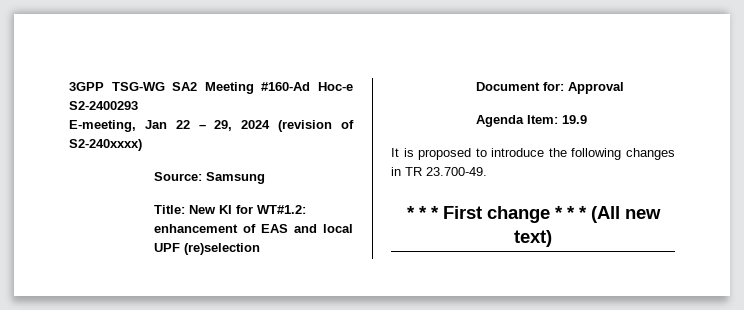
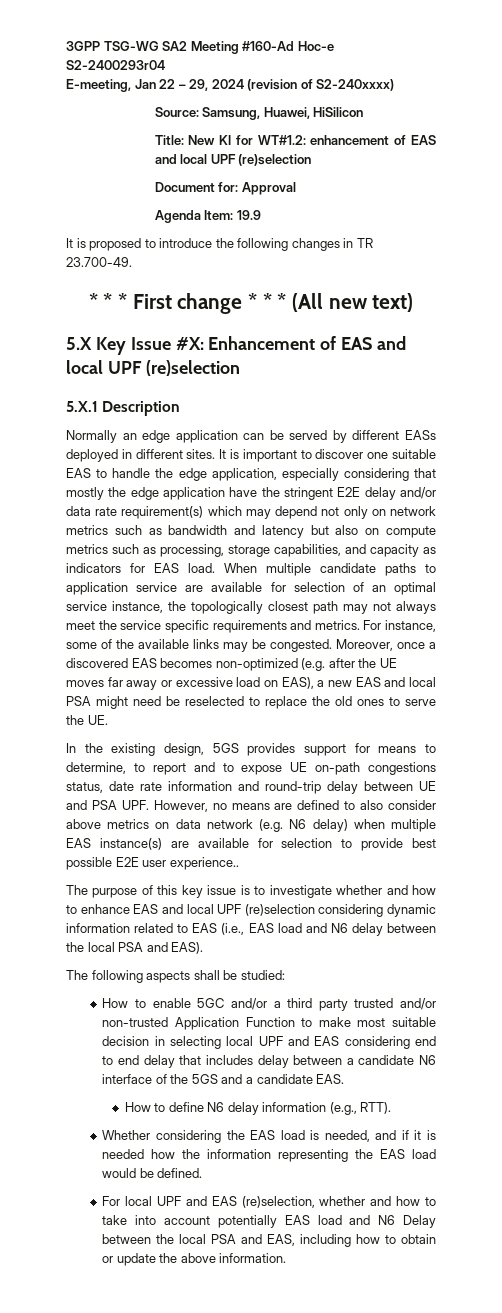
[69,101,138,110] S2-2400293 -> [66,60,165,70] S2-2400293r04
[206,172,266,184] Samsung -> [202,107,364,120] Samsung, Huawei, HiSilicon
(552, 238) none -> [66,336,407,355] [66,360,240,376] [66,401,181,416] [66,430,436,443] [66,449,437,462] [66,468,436,481] [66,487,436,500] [66,506,437,519] [66,525,436,538] [66,544,436,557] [66,563,436,576] [66,582,436,595] [66,601,436,614] [66,620,436,633] [66,639,436,652] [66,658,397,671] [66,677,437,690] [66,696,436,709] [66,715,108,725] [66,743,437,756] [66,762,436,775] [66,781,436,794] [66,800,436,812] [66,819,437,832] [66,838,436,851] [66,857,239,870] [66,885,436,898] [66,904,436,917] [66,923,436,936] [66,942,204,954] [66,970,285,983] [102,998,437,1011] [102,1017,436,1030] [102,1036,436,1049] [102,1055,437,1068] [102,1074,345,1084] [124,1102,392,1115] [102,1130,436,1143] [102,1149,436,1162] [102,1168,203,1178] [102,1196,436,1208] [102,1215,436,1228] [102,1234,436,1247] [102,1253,287,1266] // 5.X Key Issue #X: Enhancement of EAS and local UPF (re)selection // 5.X.1 Description // Normally an edge application can be served by different EASs deployed in different sites. It is important to discover one suitable EAS to handle the edge application, especially considering that mostly the edge application have the stringent E2E delay and/or data rate requirement(s) which may depend not only on network metrics such as bandwidth and latency but also on compute metrics such as processing, storage capabilities, and capacity as indicators for EAS load. When multiple candidate paths to application service are available for selection of an optimal service instance, the topologically closest path may not always meet the service specific requirements and metrics. For instance, some of the available links may be congested. Moreover, once a discovered EAS becomes non-optimized (e.g. after the UE moves far away or excessive load on EAS), a new EAS and local PSA might need be reselected to replace the old ones to serve the UE. // In the existing design, 5GS provides support for means to determine, to report and to expose UE on-path congestions status, date rate information and round-trip delay between UE and PSA UPF. However, no means are defined to also consider above metrics on data network (e.g. N6 delay) when multiple EAS instance(s) are available for selection to provide best possible E2E user experience.. // The purpose of this key issue is to investigate whether and how to enhance EAS and local UPF (re)selection considering dynamic information related to EAS (i.e., EAS load and N6 delay between the local PSA and EAS). // The following aspects shall be studied: // How to enable 5GC and/or a third party trusted and/or non-trusted Application Function to make most suitable decision in selecting local UPF and EAS considering end to end delay that includes delay between a candidate N6 interface of the 5GS and a candidate EAS. // How to define N6 delay information (e.g., RTT). // Whether considering the EAS load is needed, and if it is needed how the information representing the EAS load would be defined. // For local UPF and EAS (re)selection, whether and how to take into account potentially EAS load and N6 Delay between the local PSA and EAS, including how to obtain or update the above information.

